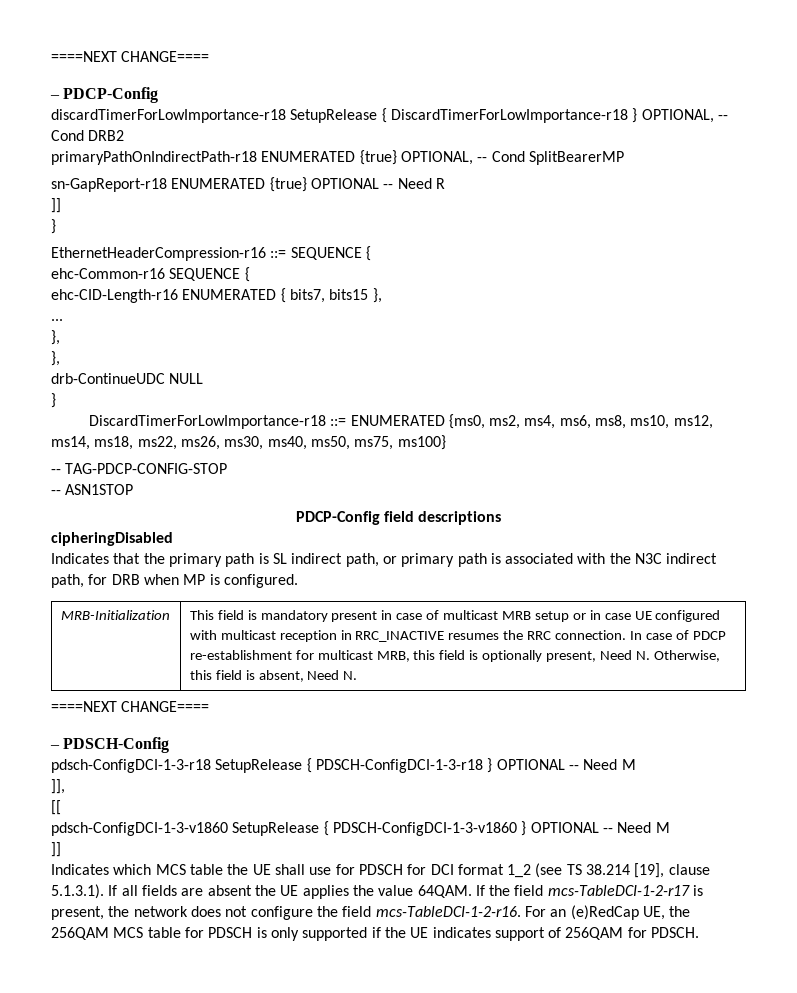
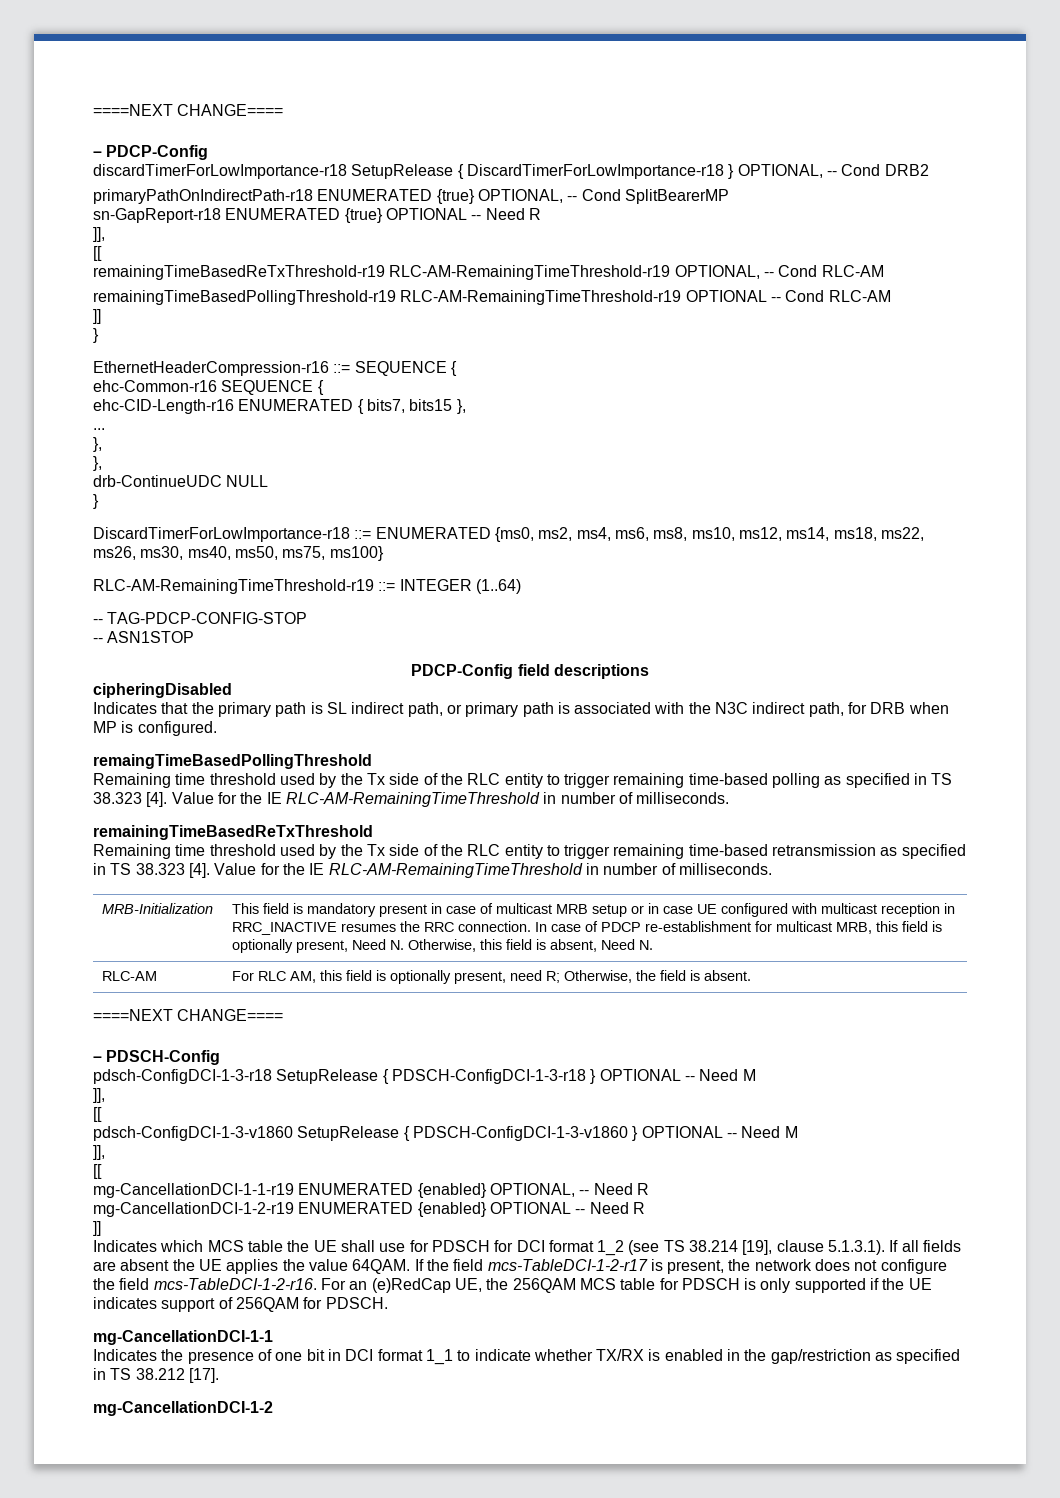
(445, 183) none -> [93,227,105,242] [93,246,102,261] [93,265,884,280] [93,290,891,305] // ]], // [[ // remainingTimeBasedReTxThreshold-r19 RLC-AM-RemainingTimeThreshold-r19 OPTIONAL, -- Cond RLC-AM // remainingTimeBasedPollingThreshold-r19 RLC-AM-RemainingTimeThreshold-r19 OPTIONAL -- Cond RLC-AM
(446, 442) none -> [93,579,521,594] // RLC-AM-RemainingTimeThreshold-r19 ::= INTEGER (1..64)
(298, 581) none -> [93,754,372,769] [93,773,953,788] [93,792,730,807] [93,825,373,840] [93,844,966,859] [93,863,772,878] // remaingTimeBasedPollingThreshold // Remaining time threshold used by the Tx side of the RLC entity to trigger remaining time-based polling as specified in TS 38.323 [4]. Value for the IE RLC-AM-RemainingTimeThreshold in number of milliseconds. // remainingTimeBasedReTxThreshold // Remaining time threshold used by the Tx side of the RLC entity to trigger remaining time-based retransmission as specified in TS 38.323 [4]. Value for the IE RLC-AM-RemainingTimeThreshold in number of milliseconds.
(358, 675) none -> [102,971,158,981] [232,970,752,984] // RLC-AM | For RLC AM, this field is optionally present, need R; Otherwise, the field is absent.
(670, 827) none -> [93,1145,105,1160] [93,1164,102,1179] [93,1183,649,1198] [93,1202,645,1217] // ]], // [[ // mg-CancellationDCI-1-1-r19 ENUMERATED {enabled} OPTIONAL, -- Need R // mg-CancellationDCI-1-2-r19 ENUMERATED {enabled} OPTIONAL -- Need R
(700, 932) none -> [93,1330,273,1345] [93,1349,961,1365] [93,1368,219,1383] [93,1401,273,1416] // mg-CancellationDCI-1-1 // Indicates the presence of one bit in DCI format 1_1 to indicate whether TX/RX is enabled in the gap/restriction as specified in TS 38.212 [17]. // mg-CancellationDCI-1-2

